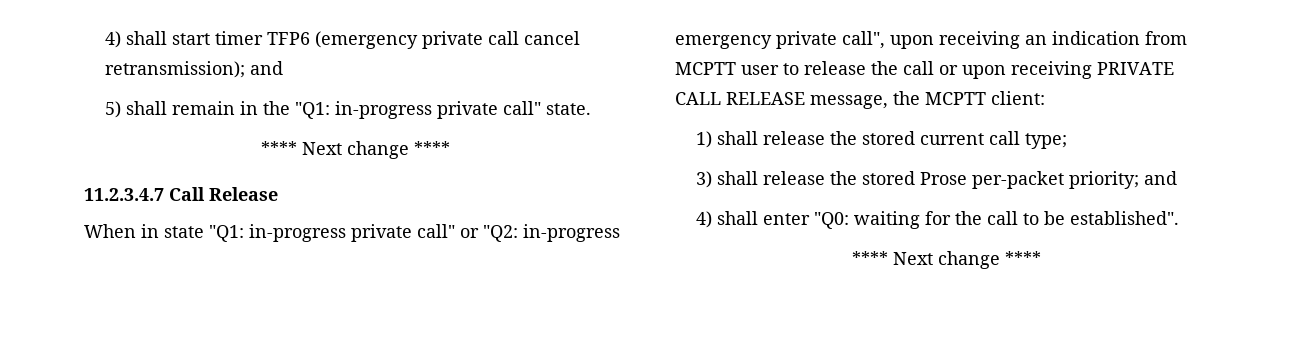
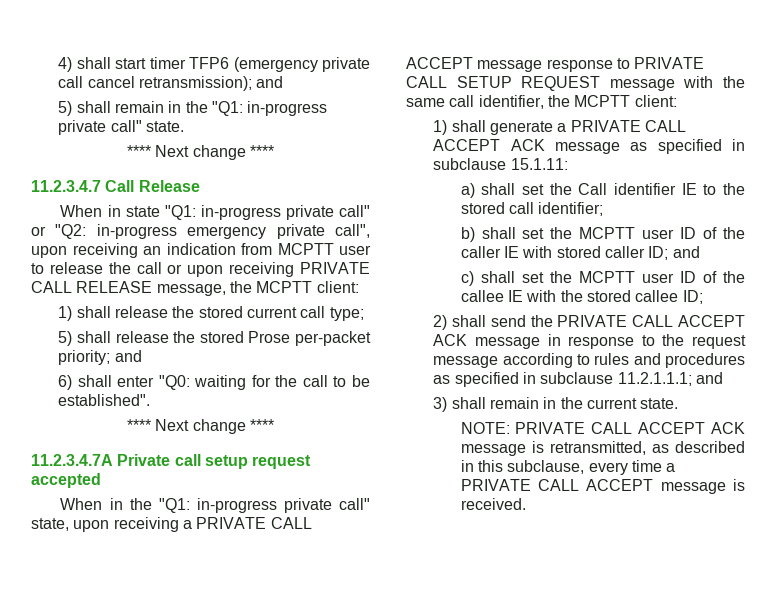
[696,171,713,188] 3) -> [58,331,73,346] 5)
[696,211,713,228] 4) -> [58,375,73,390] 6)
(1041, 258) none -> [31,454,312,469] [31,473,101,488] [60,498,370,513] [31,517,312,532] [406,57,705,72] [406,76,745,91] [406,95,677,109] [433,120,686,135] [433,139,745,154] [433,158,568,170] [460,183,745,198] [460,202,604,216] [460,227,745,242] [460,246,700,260] [460,271,745,286] [460,290,703,304] [433,315,745,330] [433,334,746,349] [433,353,745,368] [433,372,723,387] [433,397,679,412] [460,422,746,434] [460,441,746,456] [460,460,676,475] [460,479,746,494] [460,498,526,510] // 11.2.3.4.7A Private call setup request accepted // When in the "Q1: in-progress private call" state, upon receiving a PRIVATE CALL ACCEPT message response to PRIVATE CALL SETUP REQUEST message with the same call identifier, the MCPTT client: // 1) shall generate a PRIVATE CALL ACCEPT ACK message as specified in subclause 15.1.11: // a) shall set the Call identifier IE to the stored call identifier; // b) shall set the MCPTT user ID of the caller IE with stored caller ID; and // c) shall set the MCPTT user ID of the callee IE with the stored callee ID; // 2) shall send the PRIVATE CALL ACCEPT ACK message in response to the request message according to rules and procedures as specified in subclause 11.2.1.1.1; and // 3) shall remain in the current state. // NOTE: PRIVATE CALL ACCEPT ACK message is retransmitted, as described in this subclause, every time a PRIVATE CALL ACCEPT message is received.

